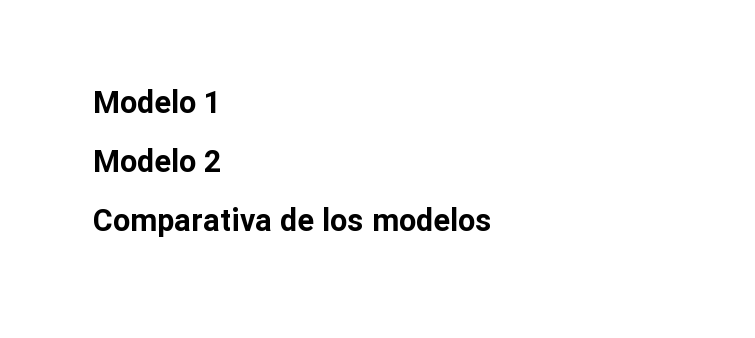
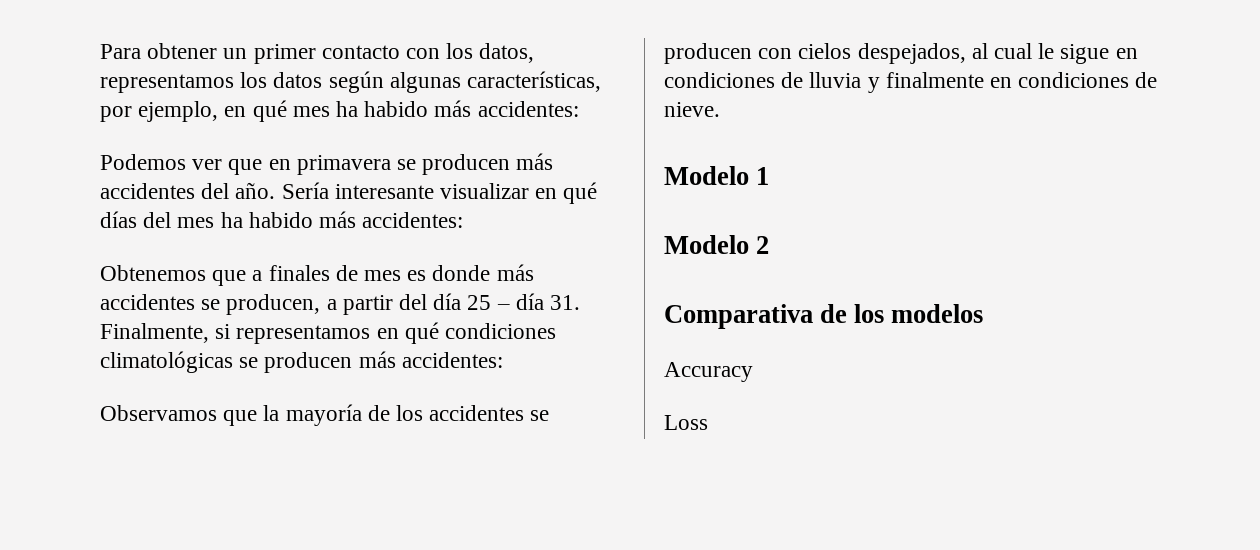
(93, 101) none -> [100,43,535,64] [100,71,602,93] [100,100,579,122] [100,153,554,175] [100,182,598,204] [100,211,464,228] [100,264,534,286] [100,293,581,315] [100,322,557,344] [100,351,503,373] [100,404,550,426] [664,43,1138,64] [664,72,1158,93] [664,102,720,117] Para obtener un primer contacto con los datos, representamos los datos según algunas características, por ejemplo, en qué mes ha habido más accidentes: // Podemos ver que en primavera se producen más accidentes del año. Sería interesante visualizar en qué días del mes ha habido más accidentes: // Obtenemos que a finales de mes es donde más accidentes se producen, a partir del día 25 – día 31. Finalmente, si representamos en qué condiciones climatológicas se producen más accidentes: // Observamos que la mayoría de los accidentes se producen con cielos despejados, al cual le sigue en condiciones de lluvia y finalmente en condiciones de nieve. //
(491, 219) none -> [664,362,753,382] [664,415,708,430] // Accuracy // Loss

